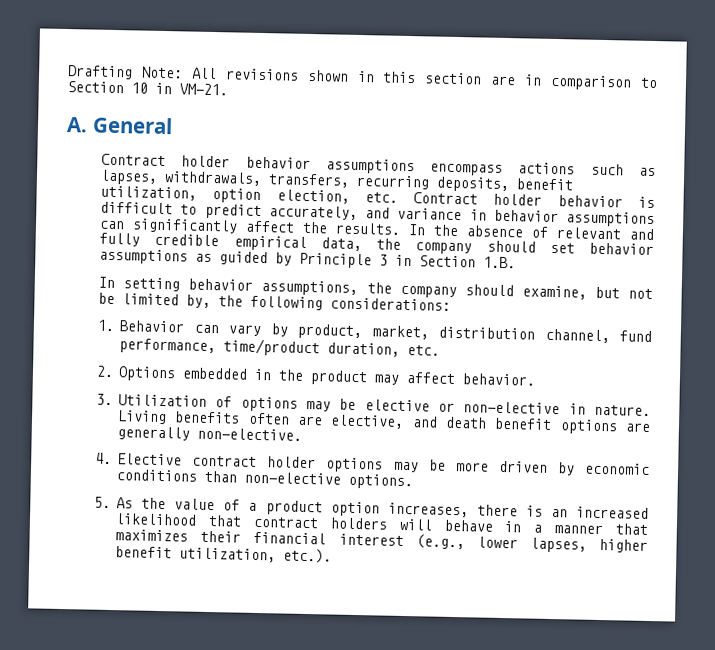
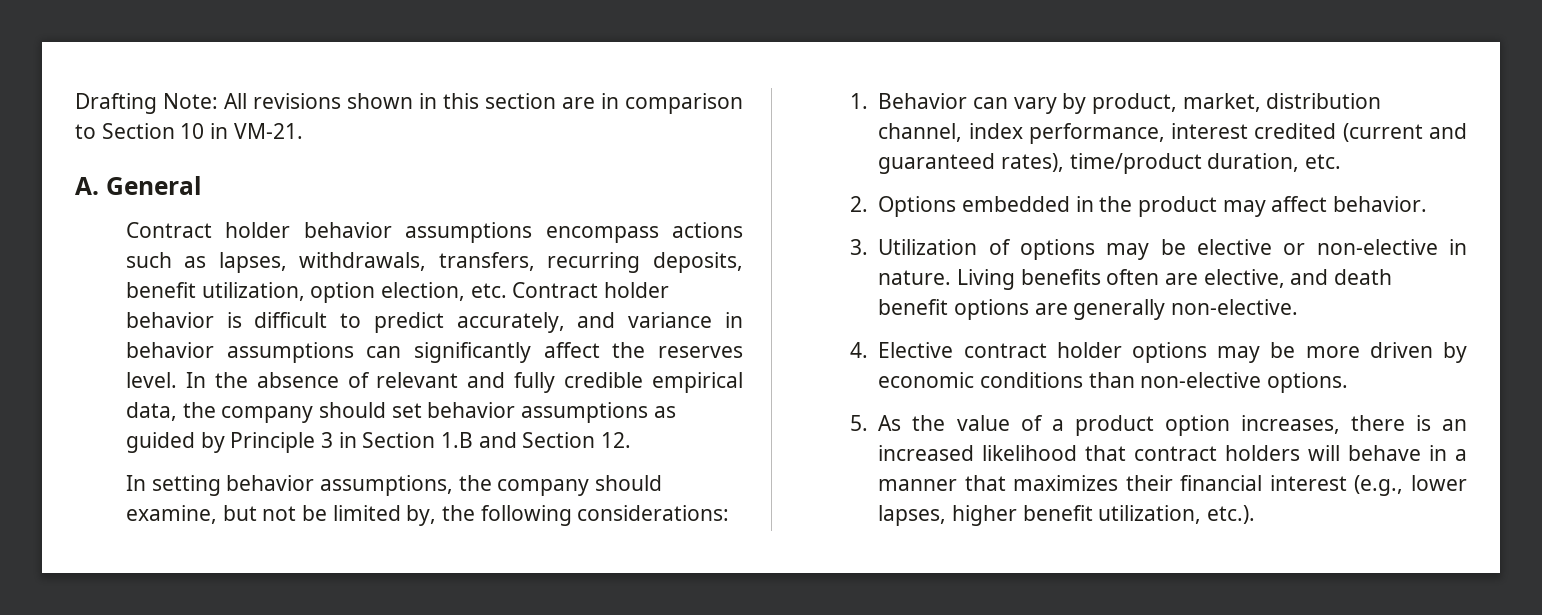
[335,222,402,235] results. -> [658,346,743,358] [125,372,177,388] reserves level.
[483,256,517,269] 1.B. -> [440,432,631,448] 1.B and Section 12.
[619,330,652,343] [119,338,217,355] fund performance, -> [968,123,1467,144] [878,153,1065,174] index performance, interest credited (current and guaranteed rates),

